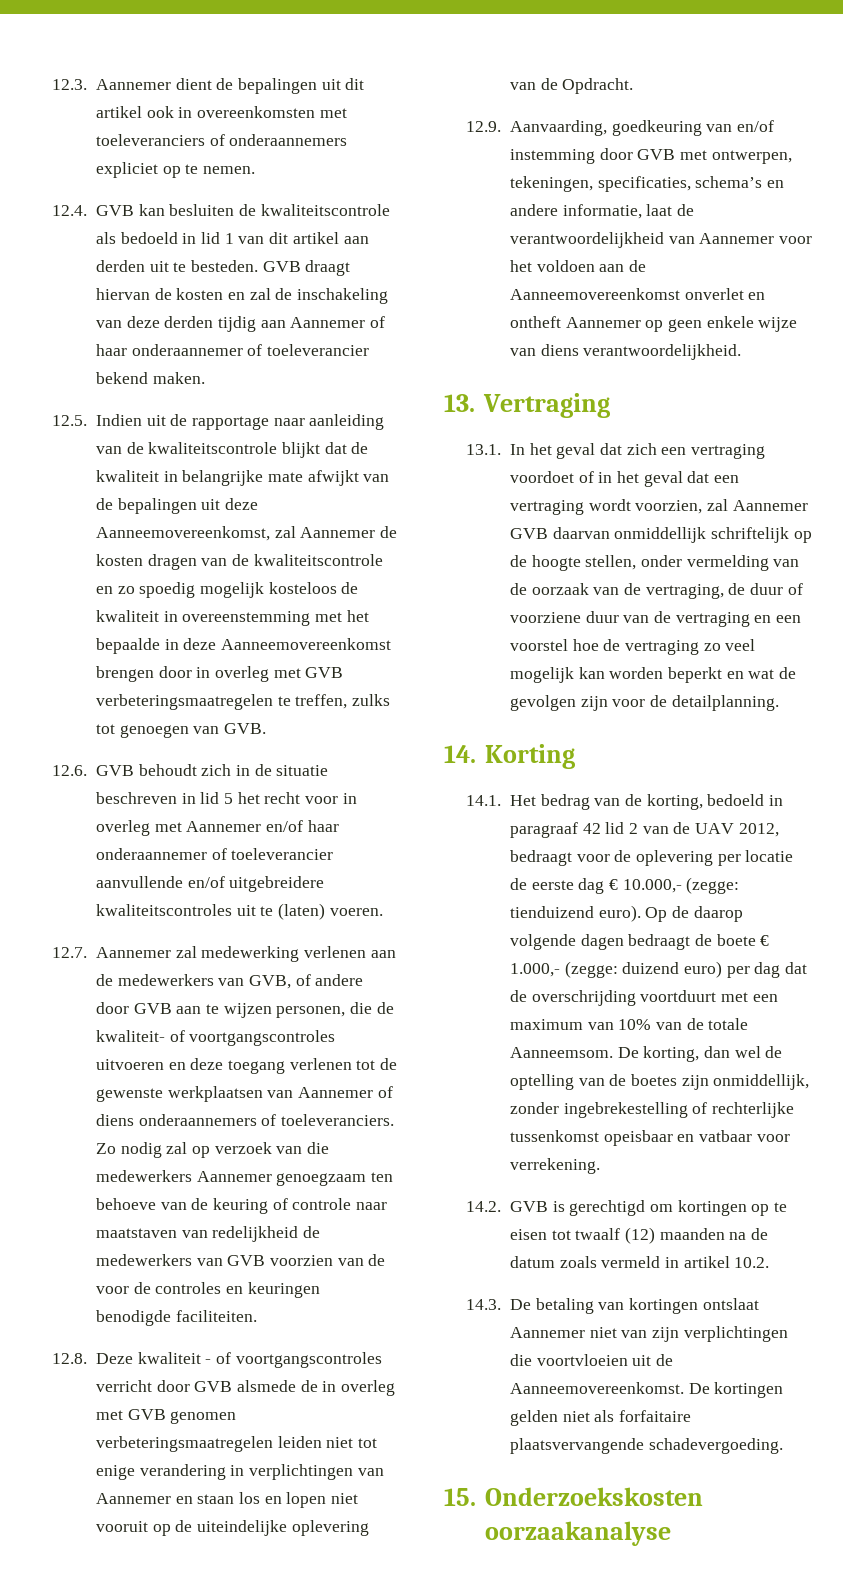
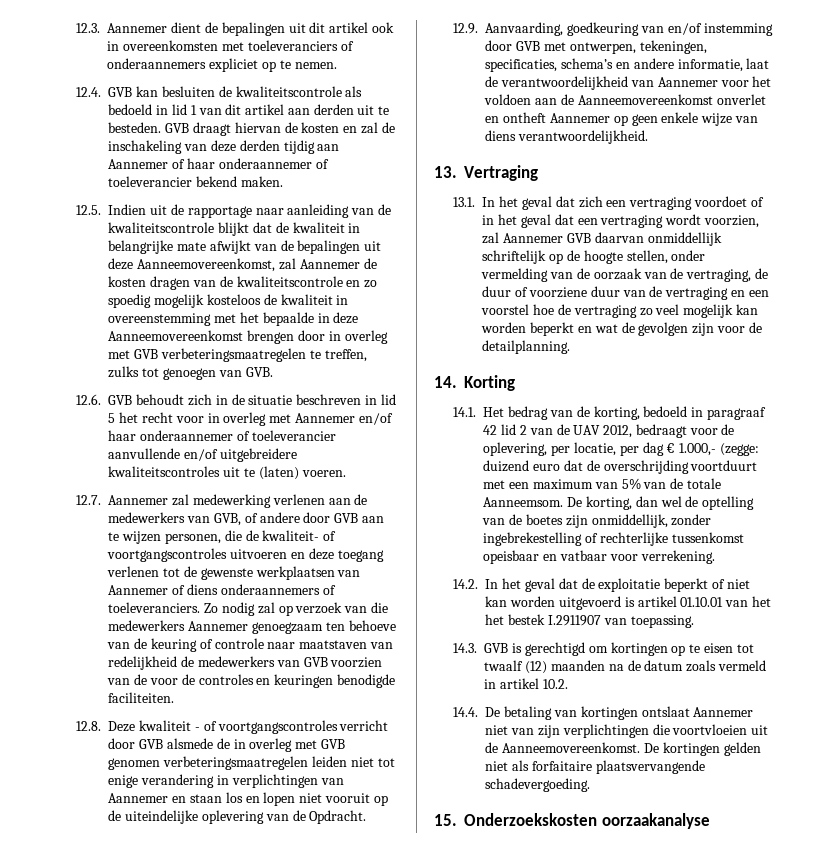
[635,850,794,866] [509,877,740,894] [509,905,743,922] [509,934,770,950] [509,961,781,978] oplevering per locatie de eerste dag € 10.000,- (zegge: tienduizend euro). Op de daarop volgende dagen bedraagt de boete € 1.000,- (zegge: duizend euro) per dag -> [483,442,759,456] [483,460,561,472] oplevering, per locatie, per dag € 1.000,- (zegge: duizend euro
[618,1019,652,1030] 10% -> [621,478,641,490] 5%
(502, 1206) none -> [485,578,750,592] [485,596,771,610] [485,614,694,628] [453,643,478,653] In het geval dat de exploitatie beperkt of niet kan worden uitgevoerd is artikel 01.10.01 van het het bestek I.2911907 van toepassing. // 14.3.
[466,1299,502,1310] 14.3. -> [453,707,479,717] 14.4.

